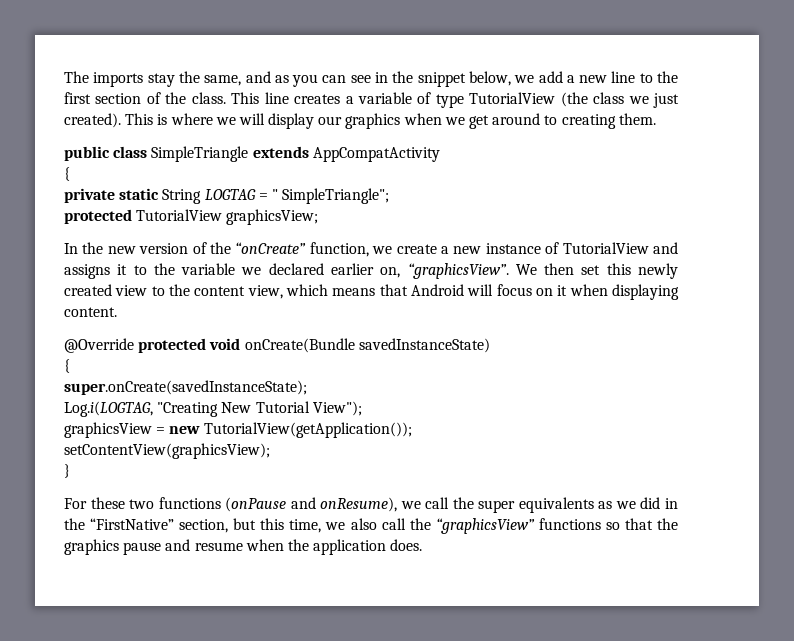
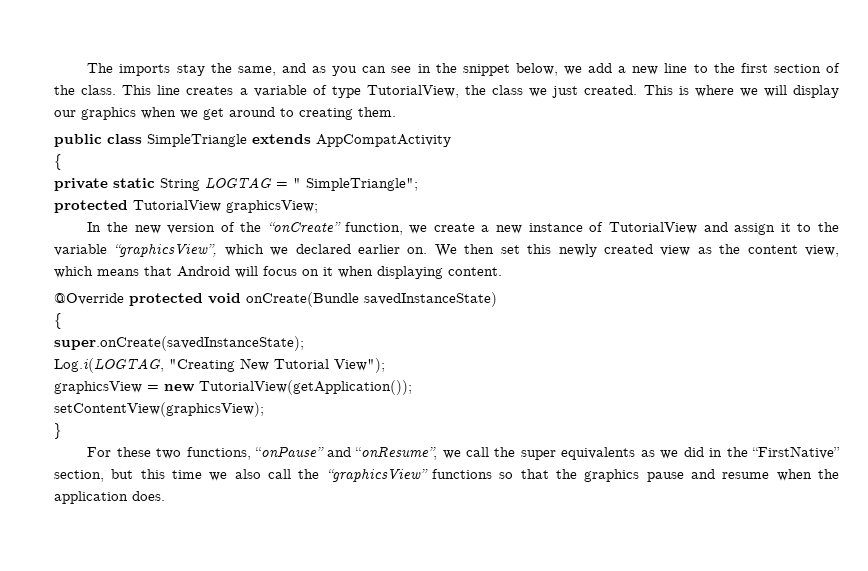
[469,92,588,107] TutorialView (the -> [366,85,487,98] TutorialView, the
[64,113,121,128] created). -> [584,85,638,95] created.
[64,264,110,279] assigns -> [734,223,776,235] assign
(236, 269) none -> [114,243,264,257] “graphicsView”, which
[380,263,509,279] on, “graphicsView”. -> [407,247,428,254] on.
[151,286,165,296] to -> [697,247,712,254] as
[158,497,398,512] functions (onPause and onResume), -> [186,446,438,460] functions, “onPause” and “onResume”,
[289,519,322,533] time, -> [172,470,202,479] time

